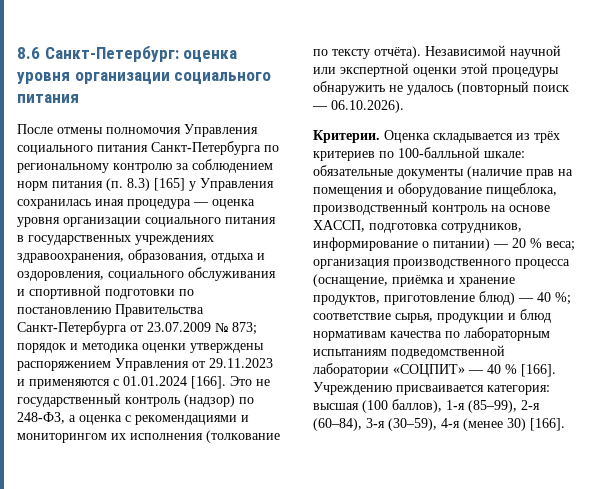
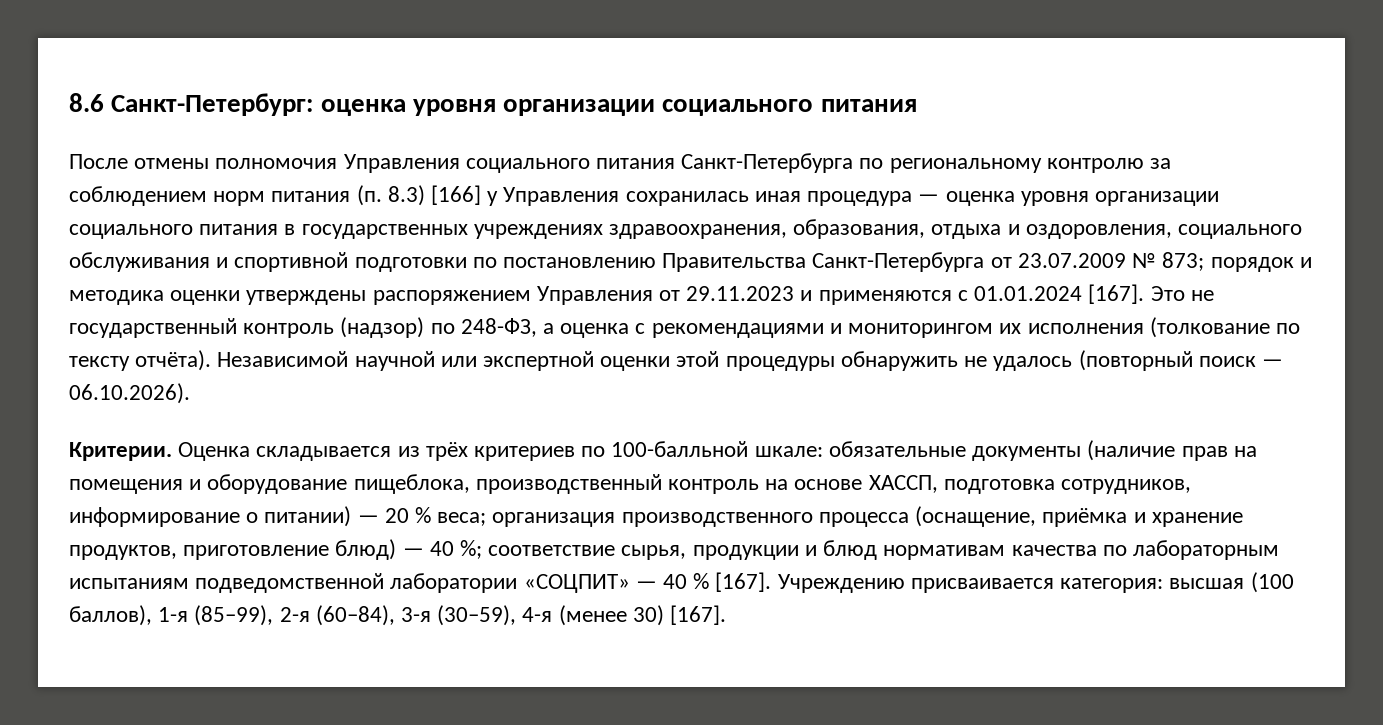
[154,178,185,191] [165] -> [431,185,482,205] [166]
[191,376,226,389] [166]. -> [1088,284,1145,304] [167].
[521,364,556,377] [166]. -> [715,572,772,592] [167].
[530,418,565,431] [166]. -> [670,605,727,625] [167].

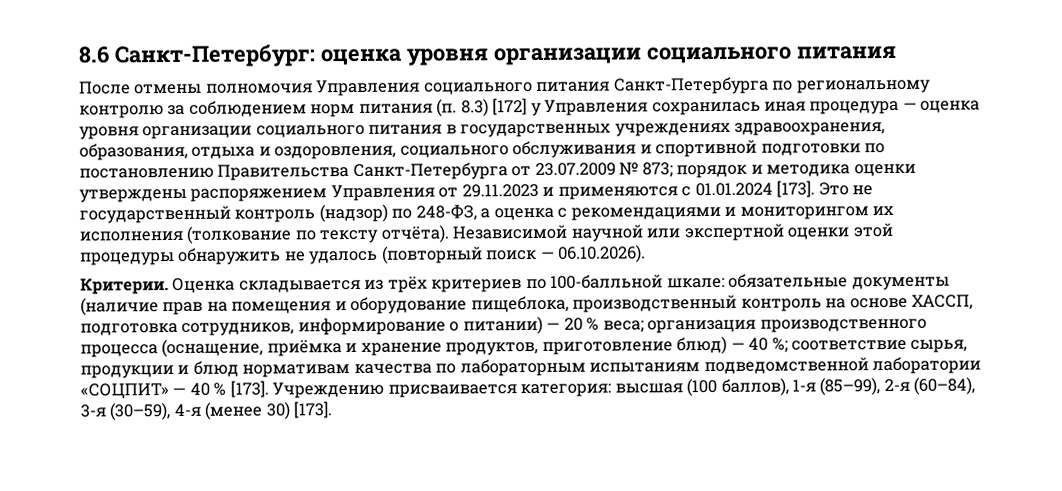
[431,185,482,205] [166] -> [492,98,528,116] [172]
[1088,284,1145,304] [167]. -> [776,180,816,198] [173].
[715,572,772,592] [167]. -> [229,380,269,398] [173].
[670,605,727,625] [167]. -> [293,401,333,419] [173].

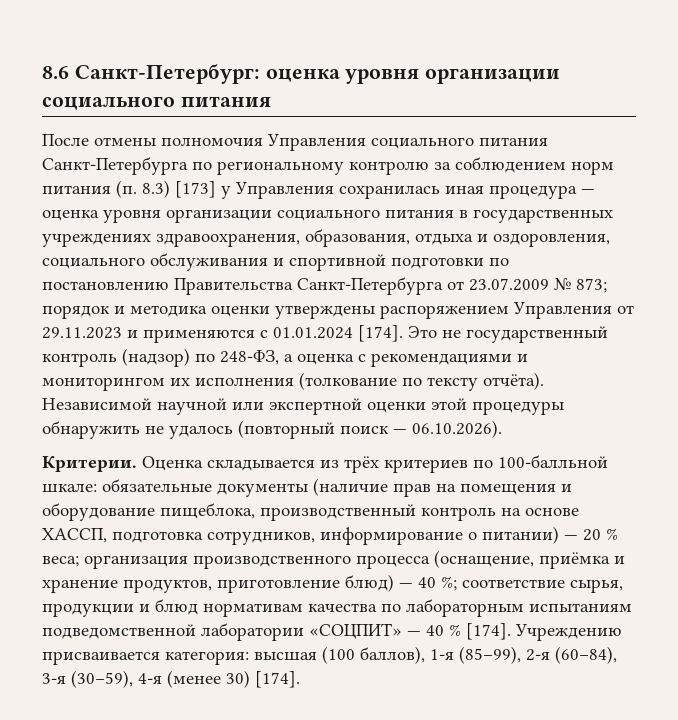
[492,98,528,116] [172] -> [175,181,216,198] [173]
[776,180,816,198] [173]. -> [358,325,403,342] [174].
[229,380,269,398] [173]. -> [466,623,511,640] [174].
[293,401,333,419] [173]. -> [255,671,300,688] [174].

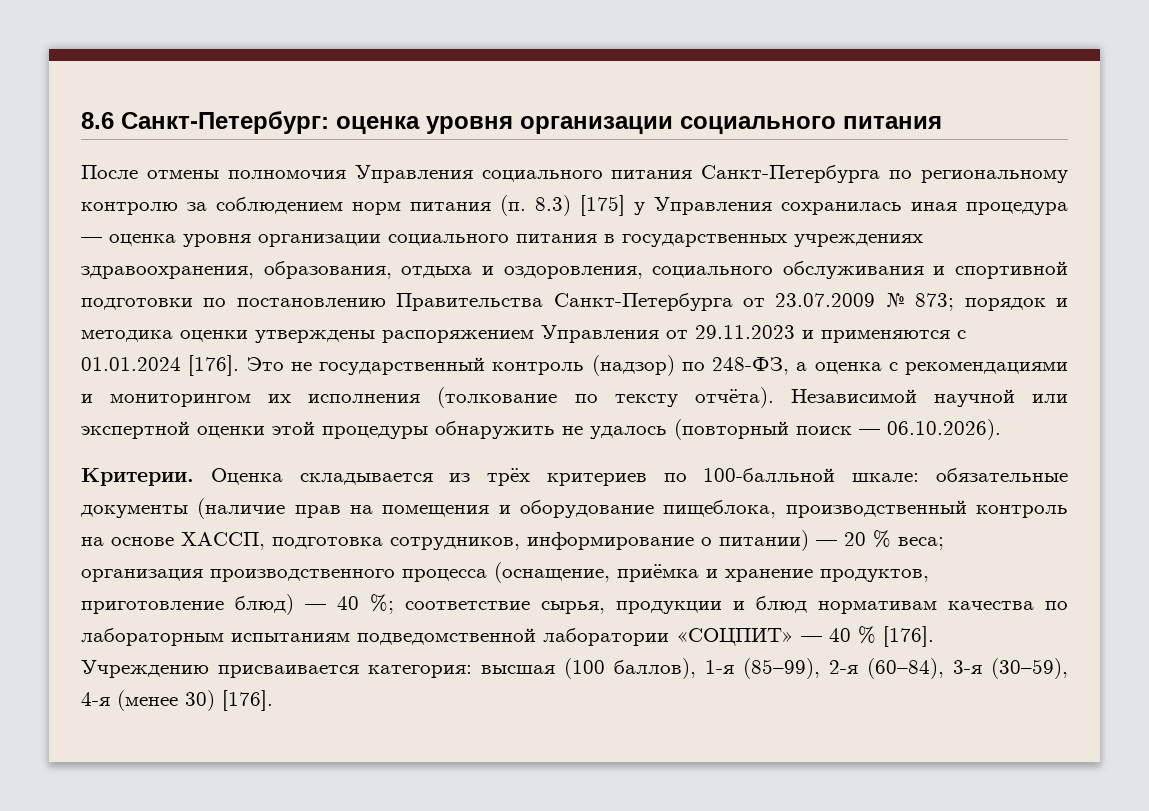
[175,181,216,198] [173] -> [580,195,625,216] [175]
[358,325,403,342] [174]. -> [188,355,240,376] [176].
[466,623,511,640] [174]. -> [883,626,934,647] [176].
[255,671,300,688] [174]. -> [222,690,273,711] [176].

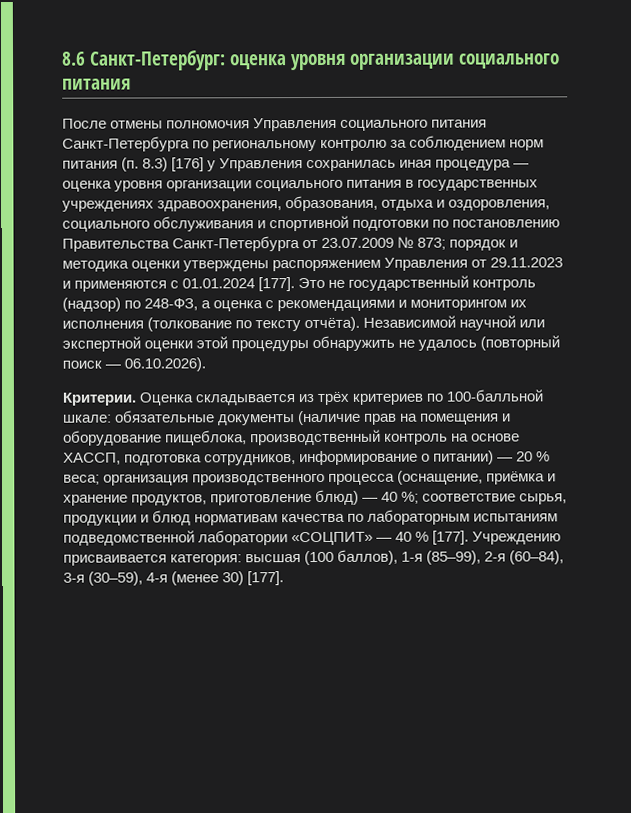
[580,195,625,216] [175] -> [171,157,205,172] [176]
[188,355,240,376] [176]. -> [258,277,296,292] [177].
[883,626,934,647] [176]. -> [432,530,470,545] [177].
[222,690,273,711] [176]. -> [247,571,285,586] [177].

